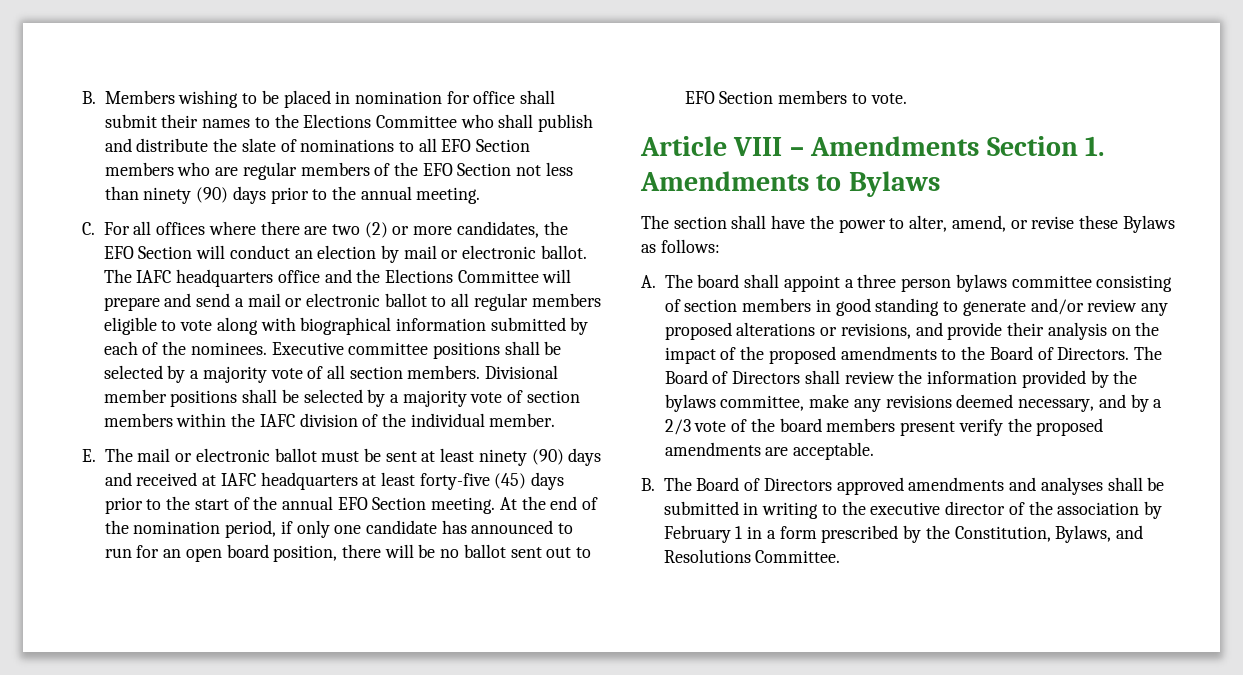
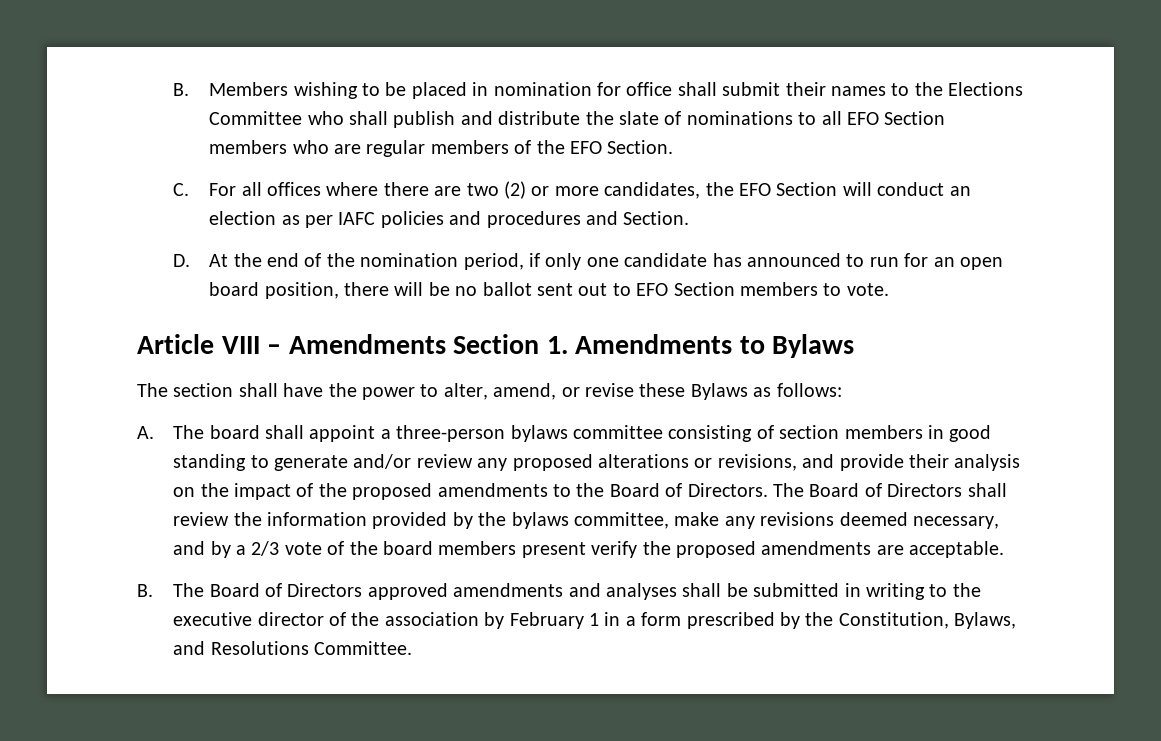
[457,162,573,176] [104,186,481,204] Section not less than ninety (90) days prior to the annual meeting. -> [607,140,674,154] Section.
[381,245,587,263] [103,269,572,287] [103,293,601,311] [103,317,589,335] [103,341,562,359] [103,365,559,383] [103,389,580,407] [103,413,556,427] [81,448,602,466] [104,472,565,490] [104,496,496,514] by mail or electronic ballot. The IAFC headquarters office and the Elections Committee will prepare and send a mail or electronic ballot to all regular members eligible to vote along with biographical information submitted by each of the nominees. Executive committee positions shall be selected by a majority vote of all section members. Divisional member positions shall be selected by a majority vote of section members within the IAFC division of the individual member. // E. The mail or electronic ballot must be sent at least ninety (90) days and received at IAFC headquarters at least forty-five (45) days prior to the start of the annual EFO Section meeting. -> [281,211,690,228] [173,254,191,267] as per IAFC policies and procedures and Section. // D.
[857,274,952,292] three person -> [396,425,506,442] three-person

